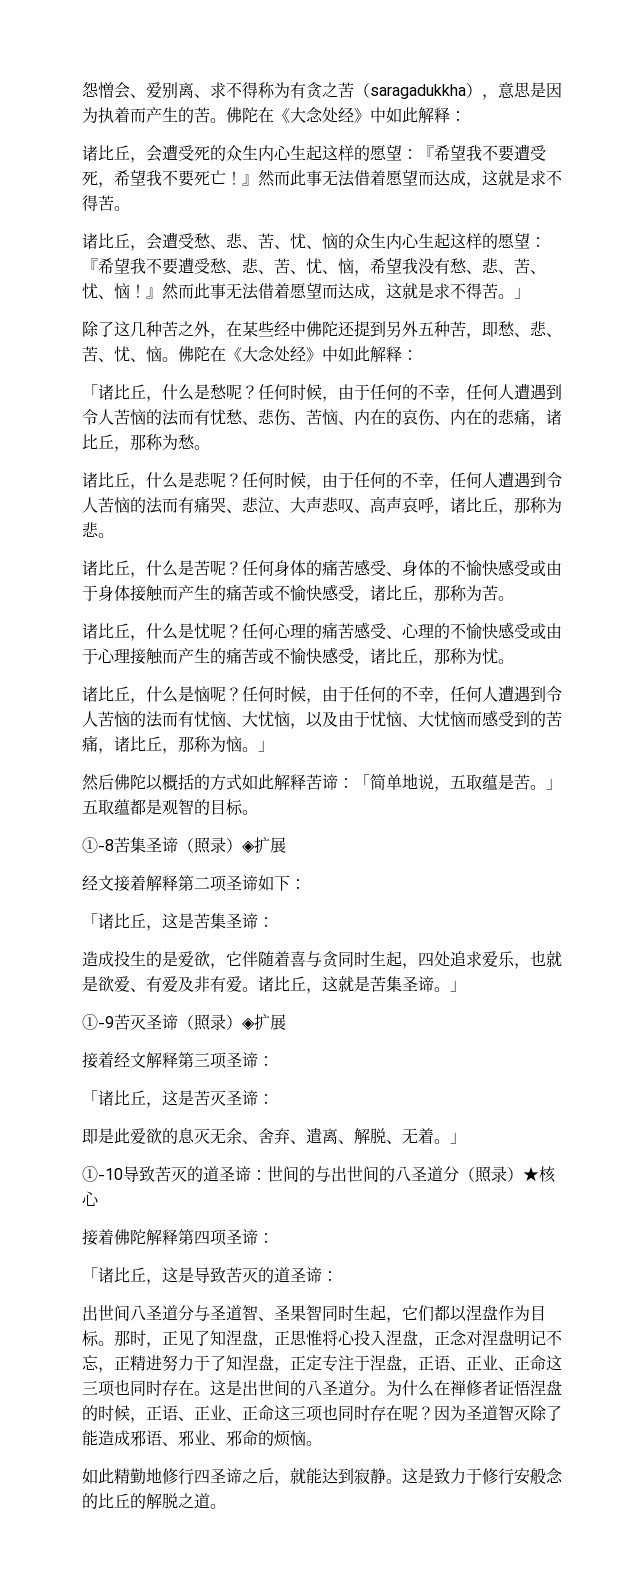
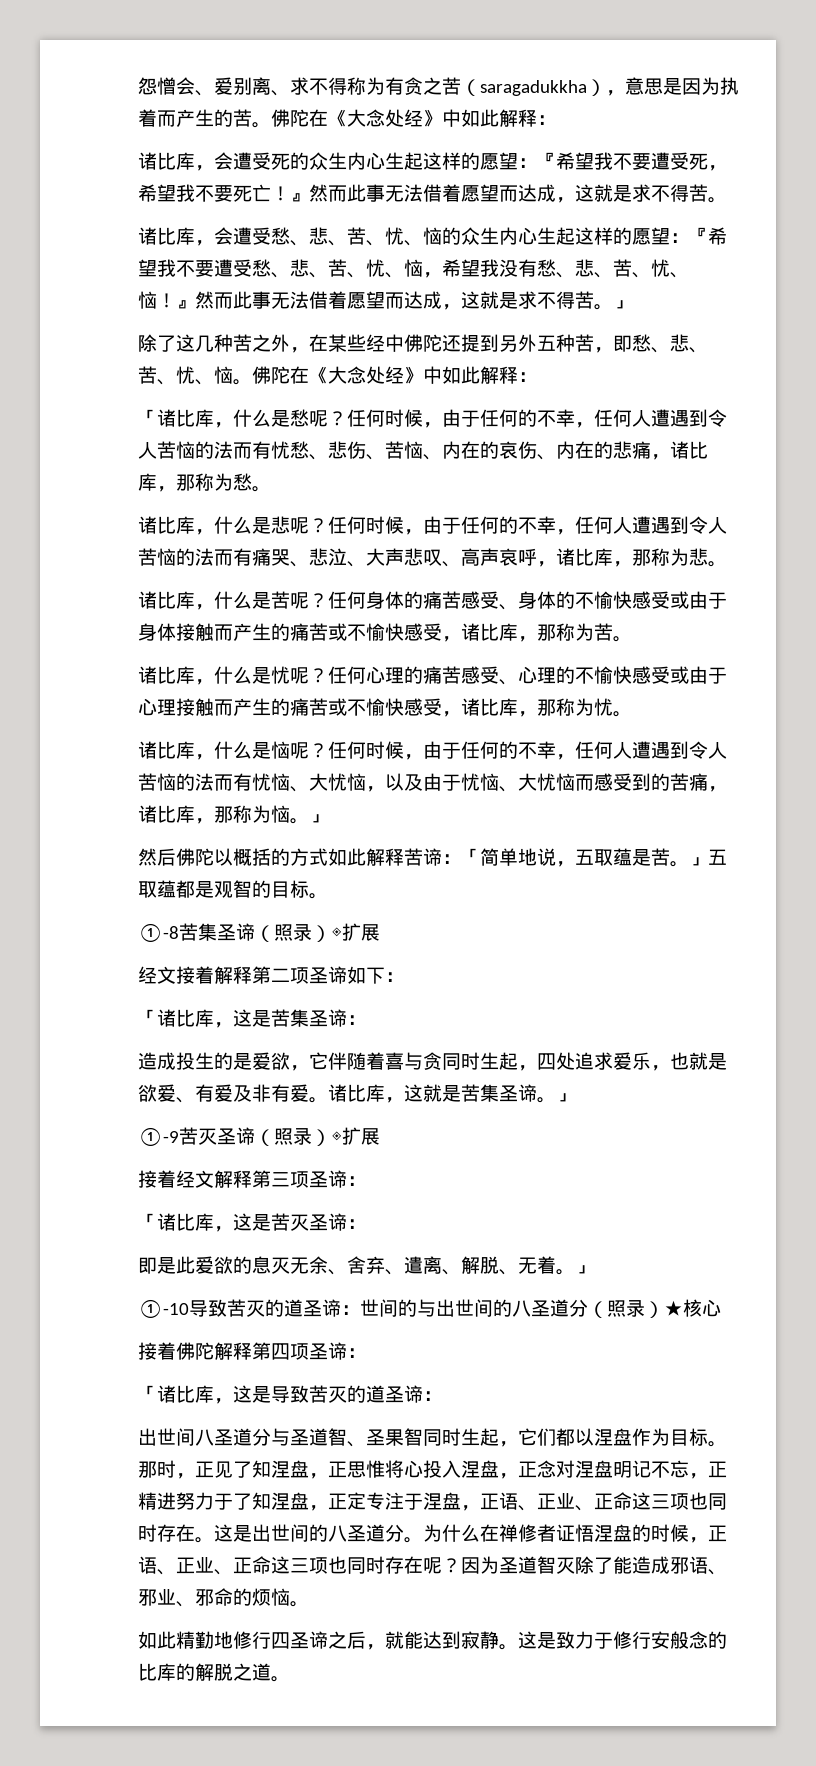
[114,145,130,160] 丘 -> [176,152,195,170] 库
[114,233,130,248] 丘 -> [176,227,195,245] 库
[130,384,146,399] 丘 -> [195,409,214,427] 库
[98,434,114,449] 丘 -> [138,473,157,491] 库
[114,472,130,487] 丘 -> [176,516,195,534] 库
[482,497,498,512] 丘 -> [594,548,613,566] 库
[114,560,130,575] 丘 -> [176,591,195,609] 库
[402,585,418,600] 丘 -> [499,623,518,641] 库
[114,623,130,638] 丘 -> [176,666,195,684] 库
[402,648,418,663] 丘 -> [499,698,518,716] 库
[114,686,130,701] 丘 -> [176,741,195,759] 库
[146,736,162,751] 丘 -> [176,805,195,823] 库
[130,913,146,928] 丘 -> [195,1009,214,1027] 库
[290,976,306,991] 丘 -> [366,1084,385,1102] 库
[130,1090,146,1105] 丘 -> [195,1213,214,1231] 库
[130,1267,146,1282] 丘 -> [195,1385,214,1403] 库
[114,1493,130,1508] 丘 -> [157,1663,176,1681] 库

